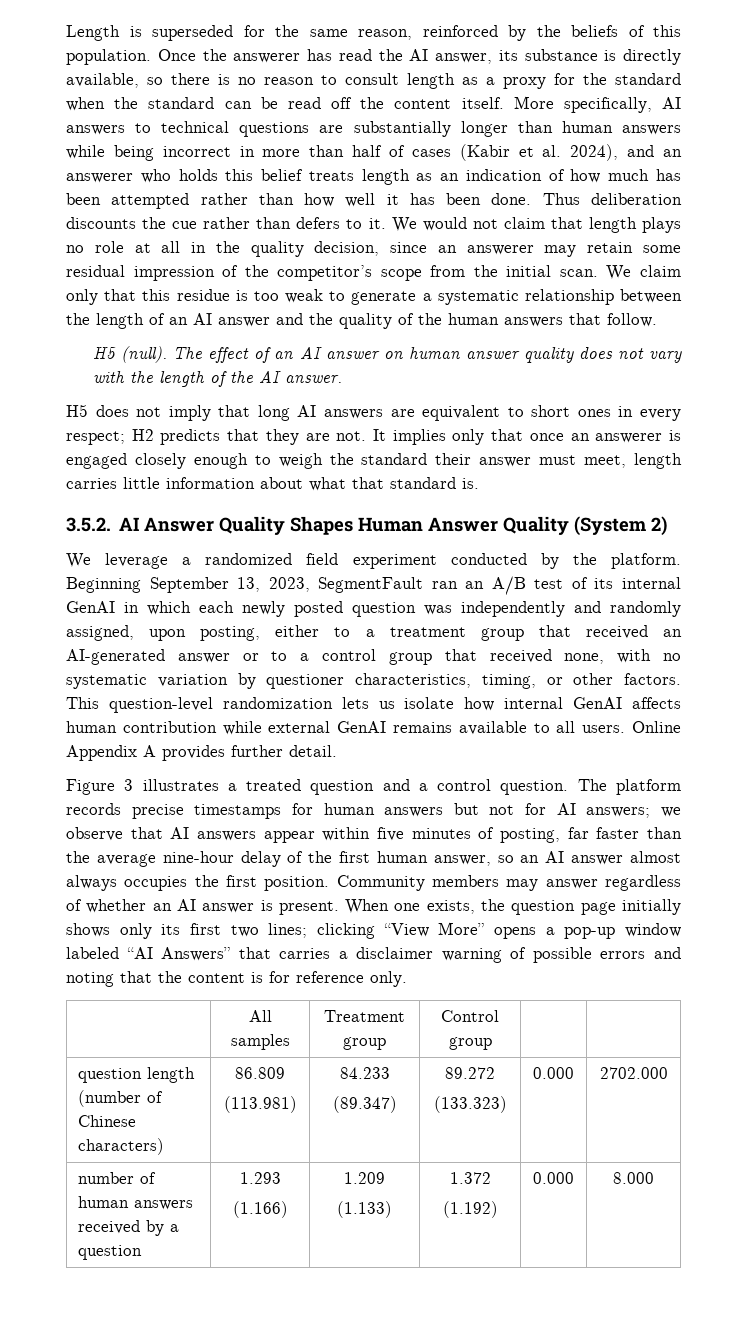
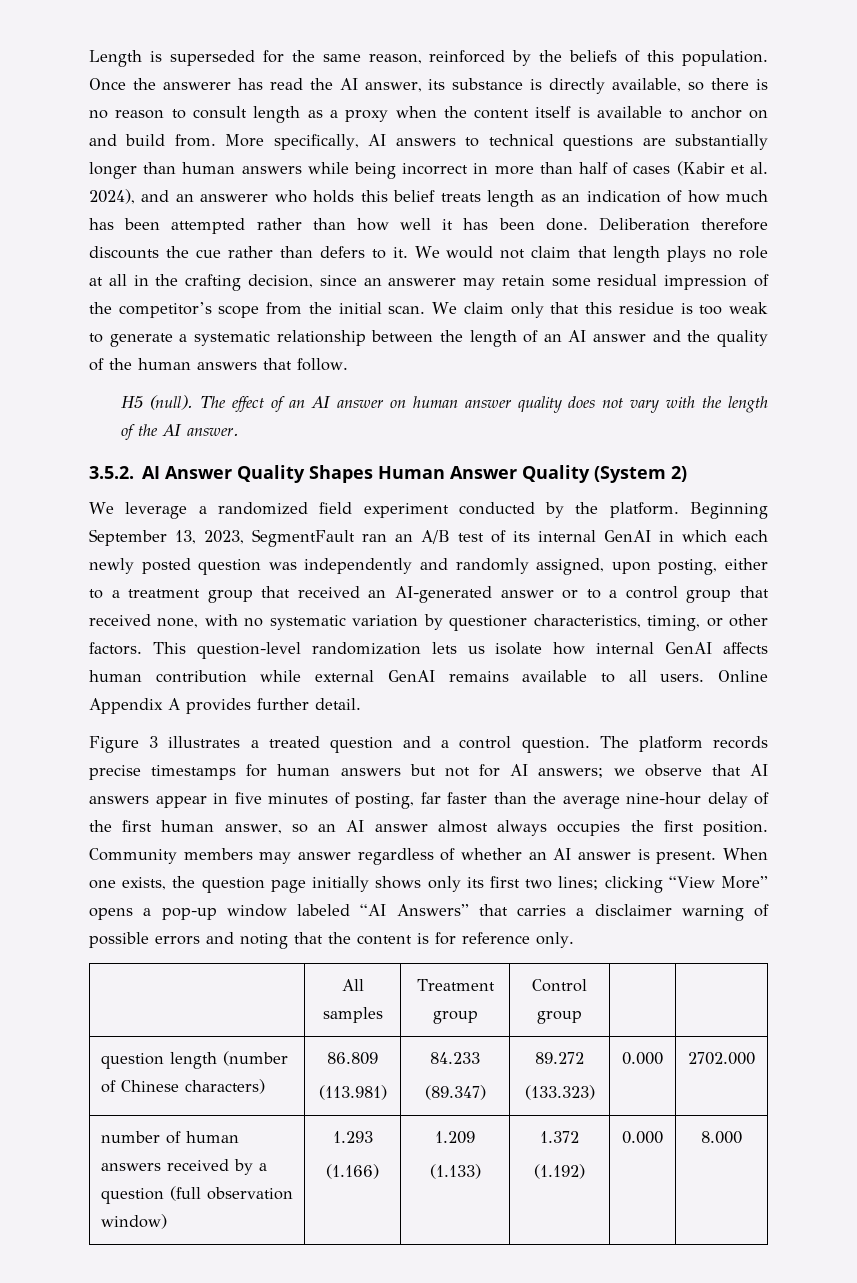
[554,73,681,85] [66,97,504,111] for the standard when the standard can be read off the content itself. -> [395,106,768,119] [89,134,216,147] when the content itself is available to anchor on and build from.
[542,193,682,205] Thus deliberation -> [598,217,769,231] Deliberation therefore
[250,241,304,257] quality -> [185,274,242,291] crafting
[66,404,681,421] [66,429,681,445] [66,453,683,469] [66,477,479,491] // H5 does not imply that long AI answers are equivalent to short ones in every respect; H2 predicts that they are not. It implies only that once an answerer is engaged closely enough to weigh the standard their answer must meet, length carries little information about what that standard is. -> (239, 431) none
[322,827,371,841] within -> [213,793,228,804] in
(143, 1252) none -> [169,1186,293,1201] [100,1214,167,1229] (full observation window)

